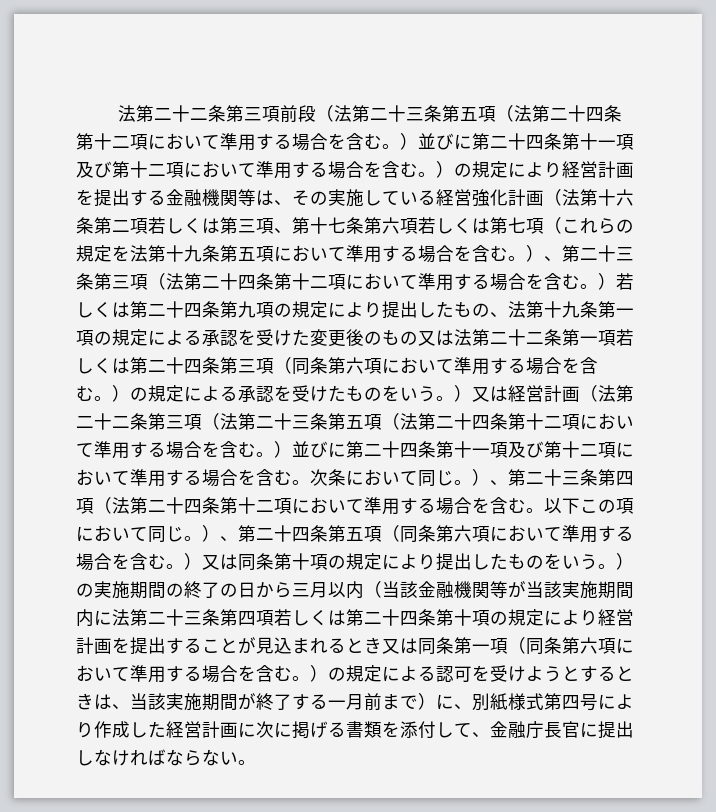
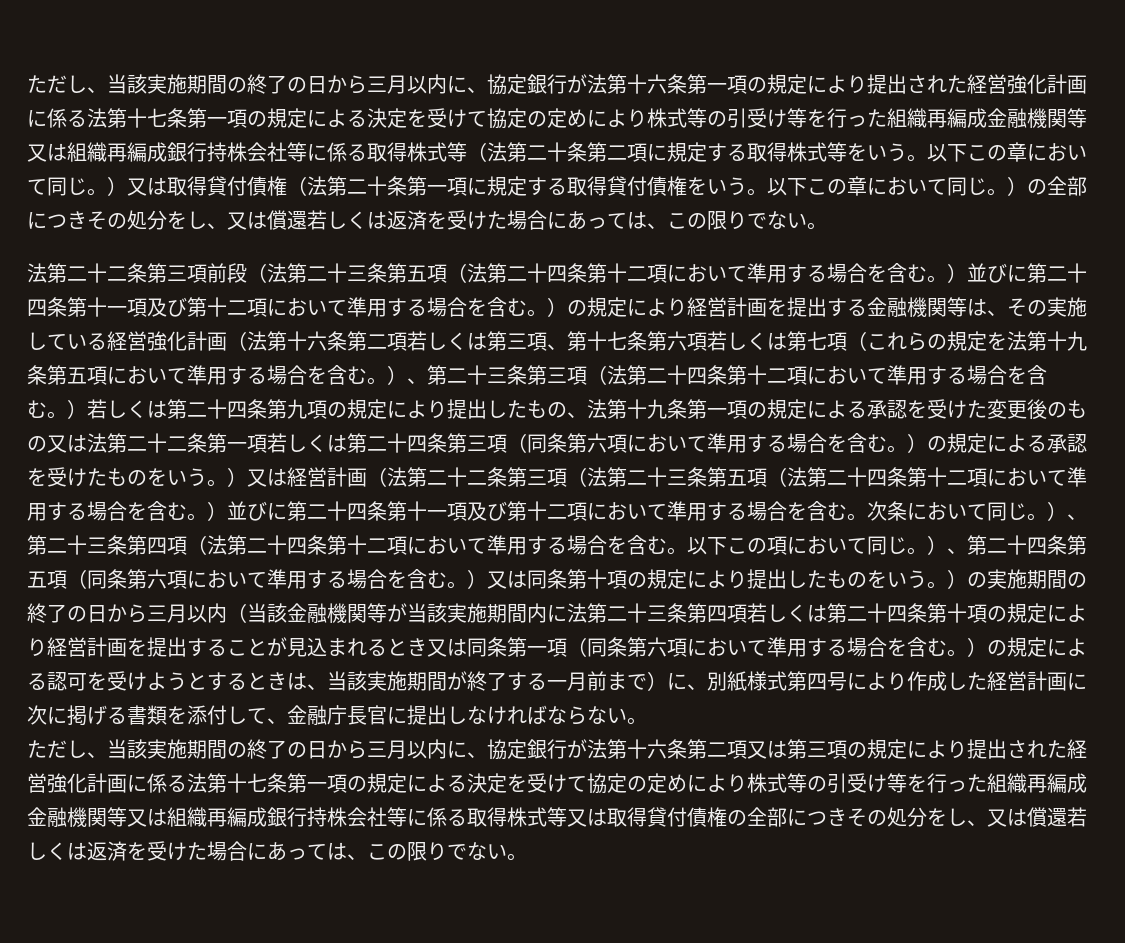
(118, 113) none -> [27,74,1087,95] [27,108,1087,129] [27,142,1087,162] [27,176,1087,196] [27,210,827,230] ただし、当該実施期間の終了の日から三月以内に、協定銀行が法第十六条第一項の規定により提出された経営強化計画に係る法第十七条第一項の規定による決定を受けて協定の定めにより株式等の引受け等を行った組織再編成金融機関等又は組織再編成銀行持株会社等に係る取得株式等（法第二十条第二項に規定する取得株式等をいう。以下この章において同じ。）又は取得貸付債権（法第二十条第一項に規定する取得貸付債権をいう。以下この章において同じ。）の全部につきその処分をし、又は償還若しくは返済を受けた場合にあっては、この限りでない。 //
(256, 762) none -> [27,739,1087,760] [27,773,1087,794] [27,807,1087,827] [27,841,527,861] // ただし、当該実施期間の終了の日から三月以内に、協定銀行が法第十六条第二項又は第三項の規定により提出された経営強化計画に係る法第十七条第一項の規定による決定を受けて協定の定めにより株式等の引受け等を行った組織再編成金融機関等又は組織再編成銀行持株会社等に係る取得株式等又は取得貸付債権の全部につきその処分をし、又は償還若しくは返済を受けた場合にあっては、この限りでない。

